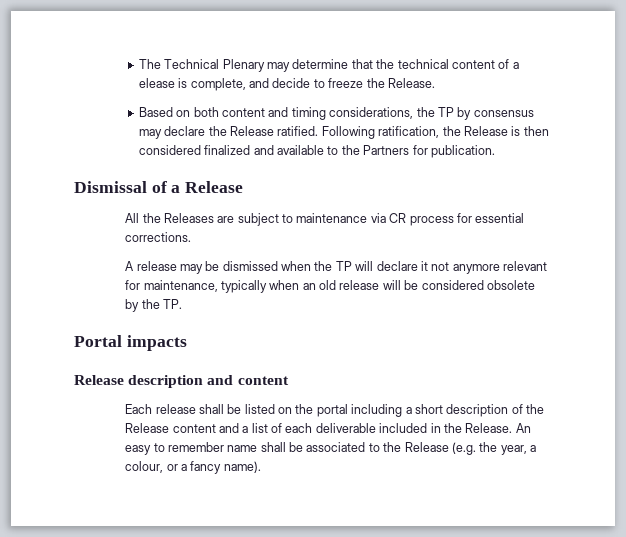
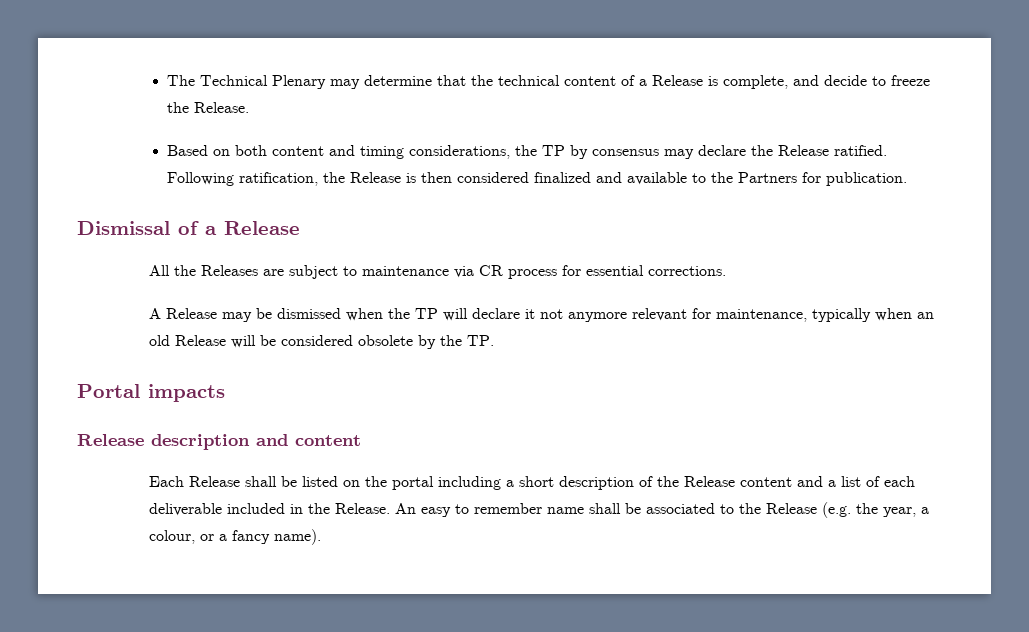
[138,78,175,88] elease -> [652,75,704,86] Release
[136,261,177,271] release -> [166,308,218,319] Release
[339,280,380,290] release -> [175,335,227,346] Release
[155,404,196,414] release -> [189,476,241,487] Release

